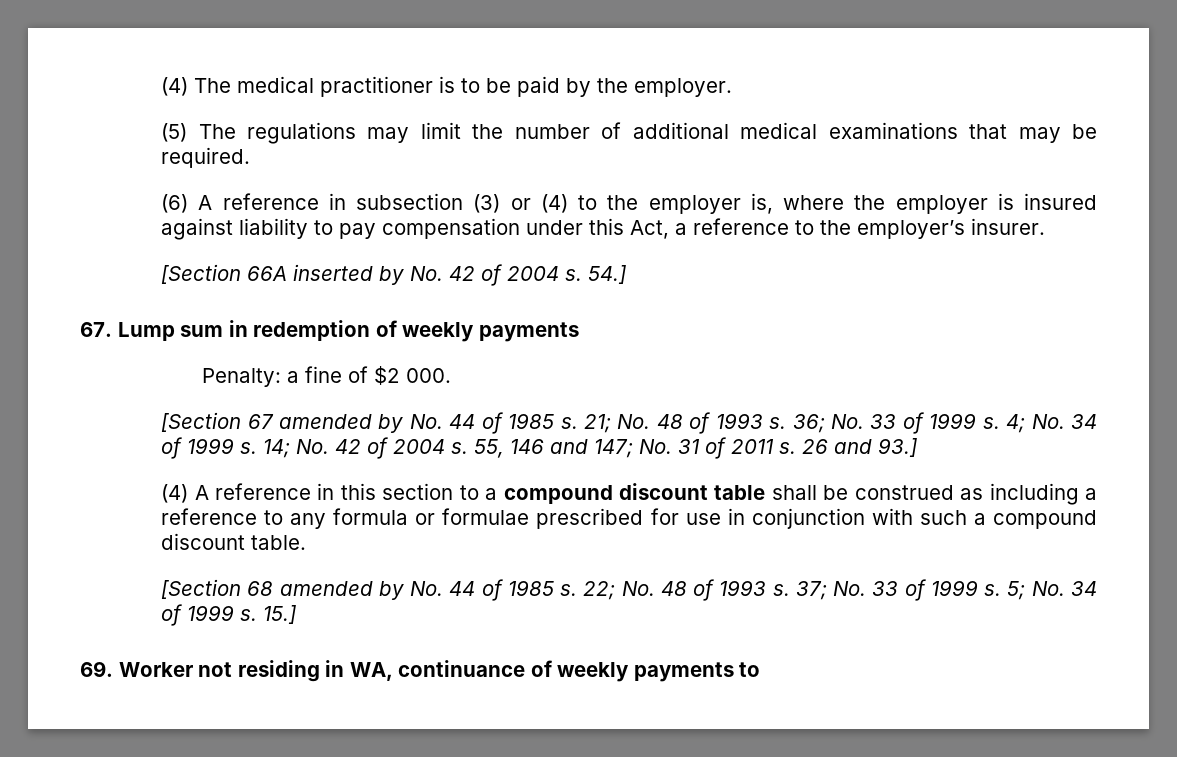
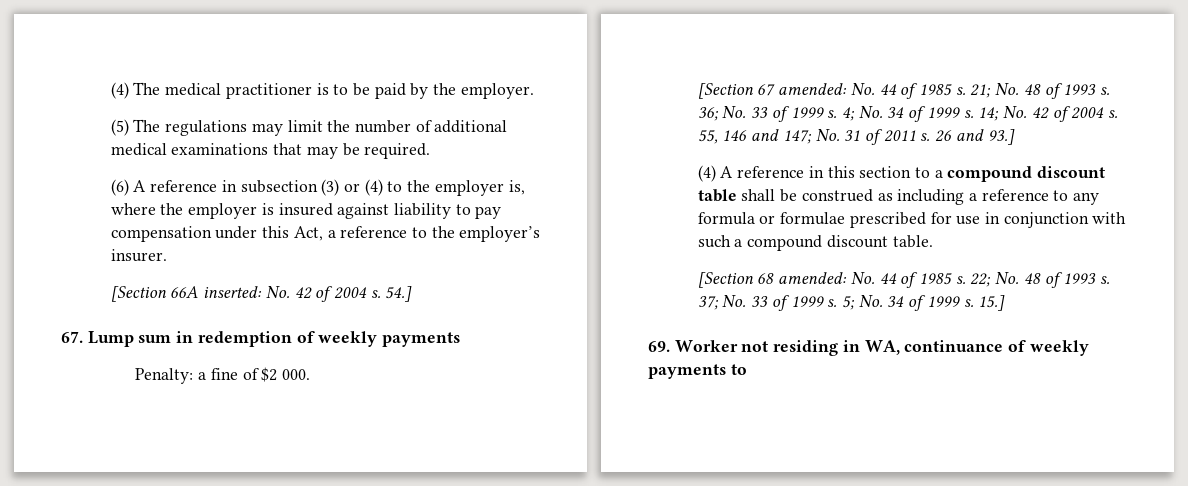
[293,264,405,285] inserted by -> [203,286,263,298] inserted:
[278,414,404,433] amended by -> [778,83,848,95] amended:
[279,581,404,600] amended by -> [778,272,848,284] amended:

